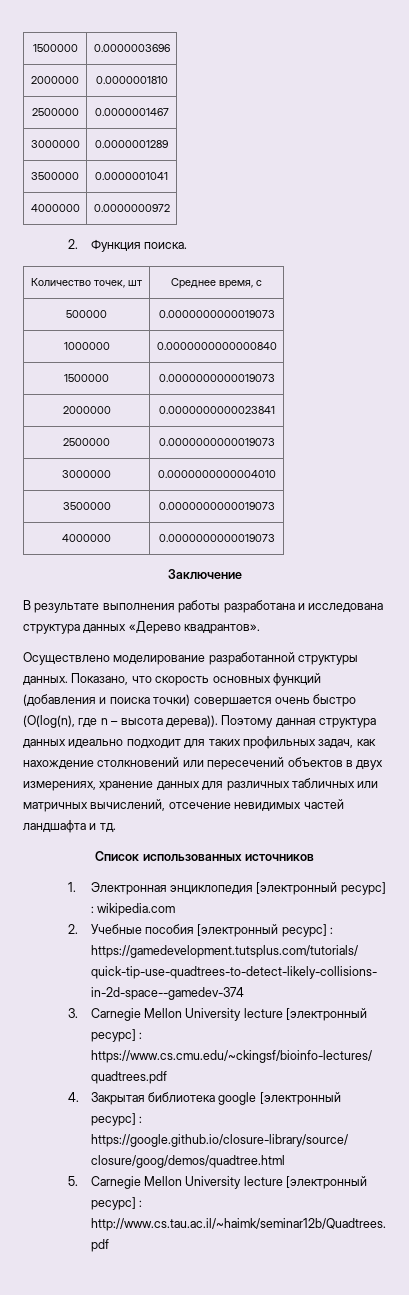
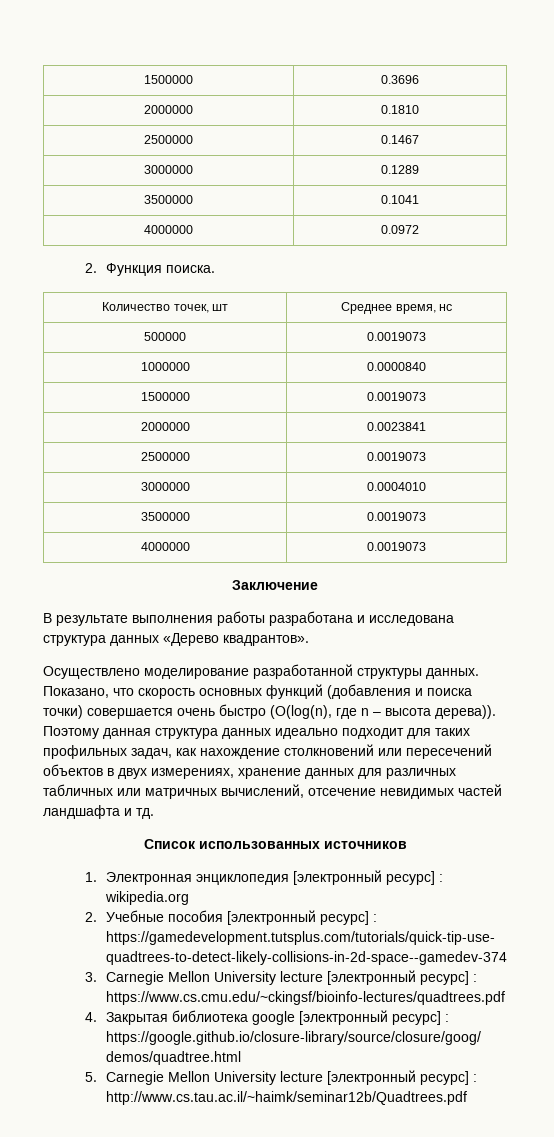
[32,44,78,52] [93,44,170,52] [31,76,79,84] [95,76,168,84] [31,108,79,116] [94,108,169,116] [30,140,80,148] [95,140,168,148] [31,172,79,180] [95,172,168,180] [30,204,80,212] [93,204,170,212] 1500000 | 0.0000003696 // 2000000 | 0.0000001810 // 2500000 | 0.0000001467 // 3000000 | 0.0000001289 // 3500000 | 0.0000001041 // 4000000 | 0.0000000972 -> [144,75,193,84] [381,75,419,84] [144,105,193,114] [381,105,419,114] [144,135,193,144] [381,135,419,144] [144,165,193,174] [381,165,419,174] [144,195,193,204] [381,195,419,204] [144,225,193,234] [381,225,419,234] 1500000 | 0.3696 // 2000000 | 0.1810 // 2500000 | 0.1467 // 3000000 | 0.1289 // 3500000 | 0.1041 // 4000000 | 0.0972
[256,280,262,286] с -> [438,304,452,311] нс
[158,310,275,318] 0.0000000000019073 -> [367,332,426,341] 0.0019073
[156,342,277,350] [64,374,109,382] [158,374,275,382] [62,406,111,414] [158,406,275,414] [63,438,110,446] [158,438,275,446] [62,470,111,478] [157,470,276,478] [62,502,111,510] [158,502,275,510] [62,534,111,542] [158,534,275,542] 0.0000000000000840 // 1500000 | 0.0000000000019073 // 2000000 | 0.0000000000023841 // 2500000 | 0.0000000000019073 // 3000000 | 0.0000000000004010 // 3500000 | 0.0000000000019073 // 4000000 | 0.0000000000019073 -> [367,362,426,371] [140,392,190,401] [367,392,426,401] [140,422,190,431] [367,422,426,431] [140,452,190,461] [367,452,426,461] [140,482,190,491] [367,482,426,491] [140,512,190,521] [367,512,426,521] [140,542,190,551] [367,542,426,551] 0.0000840 // 1500000 | 0.0019073 // 2000000 | 0.0023841 // 2500000 | 0.0019073 // 3000000 | 0.0004010 // 3500000 | 0.0019073 // 4000000 | 0.0019073
[97,903,176,916] wikipedia.com -> [104,891,189,905] wikipedia.org

